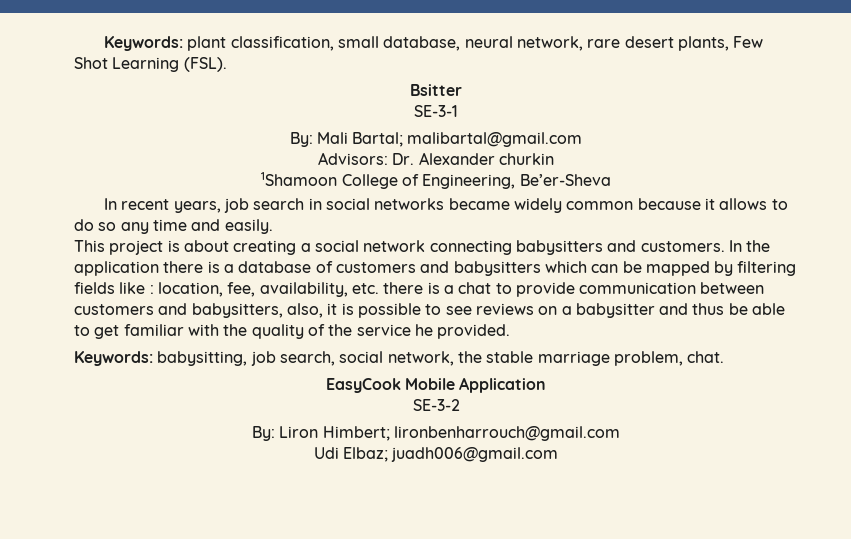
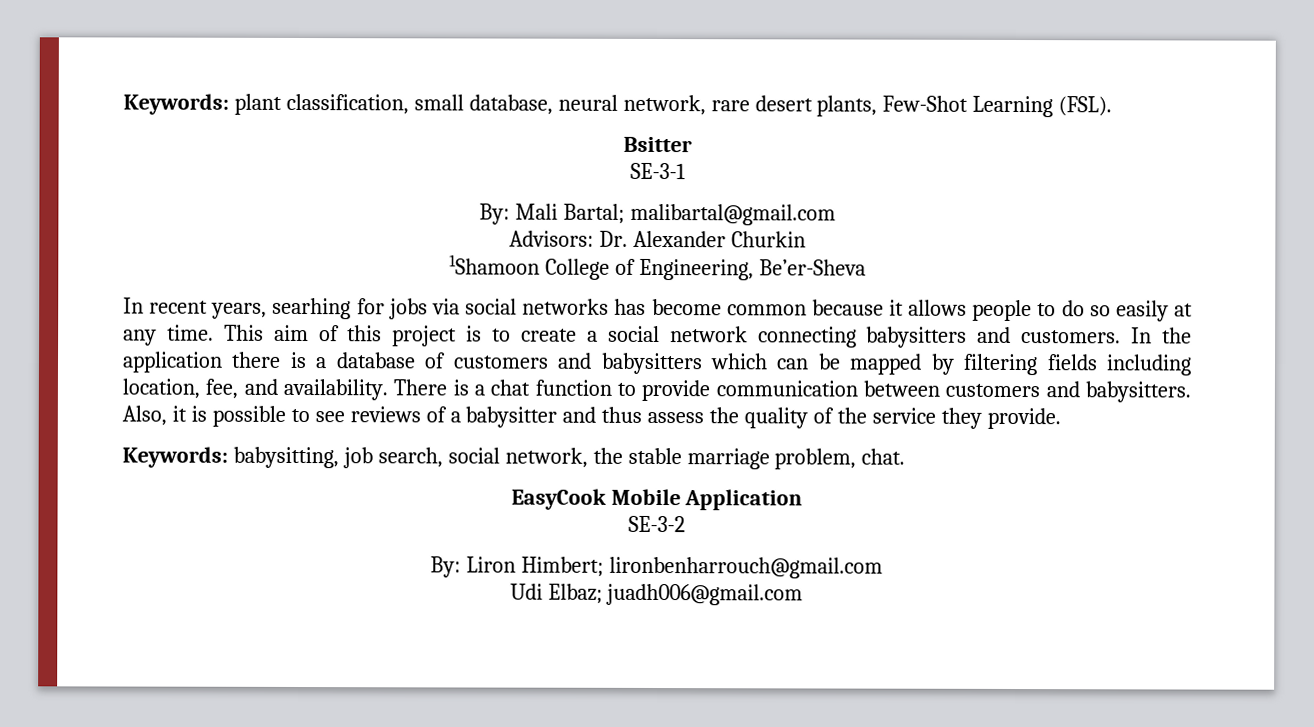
[733,36,764,48] [74,57,108,69] Few Shot -> [882,95,969,112] Few-Shot
[498,153,554,165] churkin -> [730,231,806,248] Churkin
[224,198,562,213] job search in social networks became widely -> [272,297,722,320] searhing for jobs via social networks has become
(768, 204) none -> [972,299,1033,322] people
[120,219,273,234] [74,240,297,255] any time and easily. // This project is about creating -> [1115,300,1193,322] [123,324,578,347] easily at any time. This aim of this project is to create
[119,282,424,297] like : location, fee, availability, etc. there -> [1106,354,1192,376] [122,378,448,401] including location, fee, and availability. There
(492, 288) none -> [534,379,612,396] function
[191,303,323,318] babysitters, also, -> [1085,381,1191,403] [122,405,167,426] babysitters. Also,
[538,306,558,315] on -> [425,406,447,423] of
[728,303,786,315] [74,324,219,339] be able to get familiar with -> [647,411,705,424] assess
[414,324,511,339] he provided. -> [940,407,1061,430] they provide.

